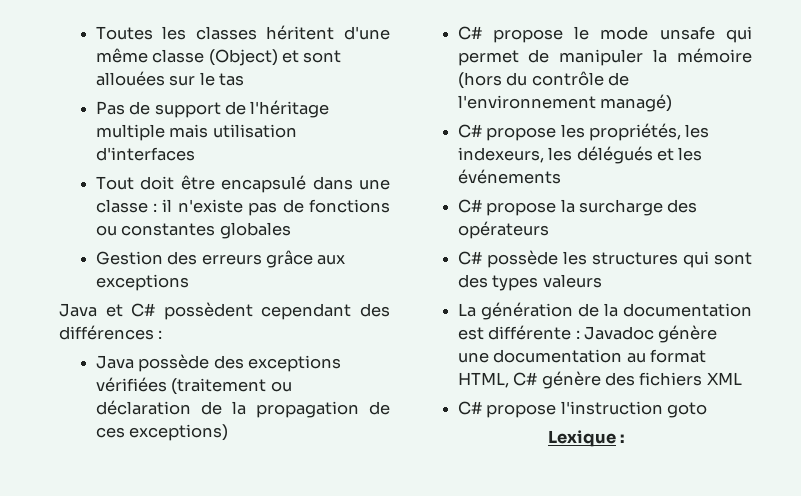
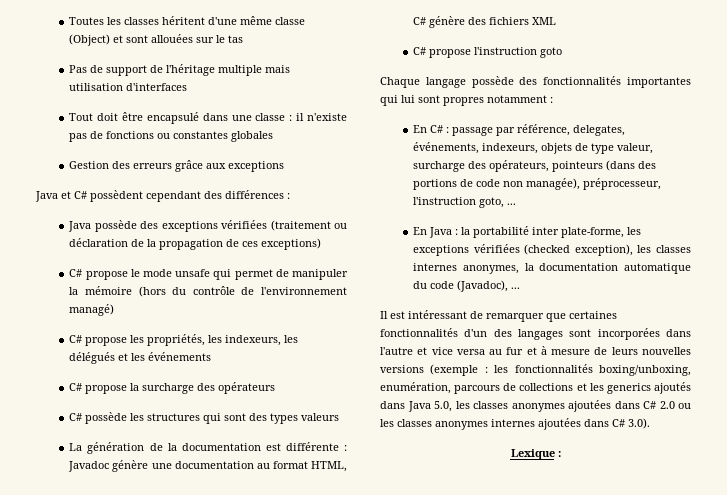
(707, 410) none -> [380,76,691,88] [380,95,553,106] [413,124,626,136] [413,142,654,154] [413,160,657,172] [413,178,662,190] [413,197,517,208] [413,226,642,238] [413,244,691,256] [413,263,691,274] [413,280,521,292] [380,310,617,322] [380,328,691,340] [380,346,691,355] [380,364,691,376] [380,382,691,394] [380,400,691,412] [380,418,650,430] // Chaque langage possède des fonctionnalités importantes qui lui sont propres notamment : // En C# : passage par référence, delegates, événements, indexeurs, objets de type valeur, surcharge des opérateurs, pointeurs (dans des portions de code non managée), préprocesseur, l'instruction goto, ... // En Java : la portabilité inter plate-forme, les exceptions vérifiées (checked exception), les classes internes anonymes, la documentation automatique du code (Javadoc), ... // Il est intéressant de remarquer que certaines fonctionnalités d'un des langages sont incorporées dans l'autre et vice versa au fur et à mesure de leurs nouvelles versions (exemple : les fonctionnalités boxing/unboxing, enumération, parcours de collections et les generics ajoutés dans Java 5.0, les classes anonymes ajoutées dans C# 2.0 ou les classes anonymes internes ajoutées dans C# 3.0).

